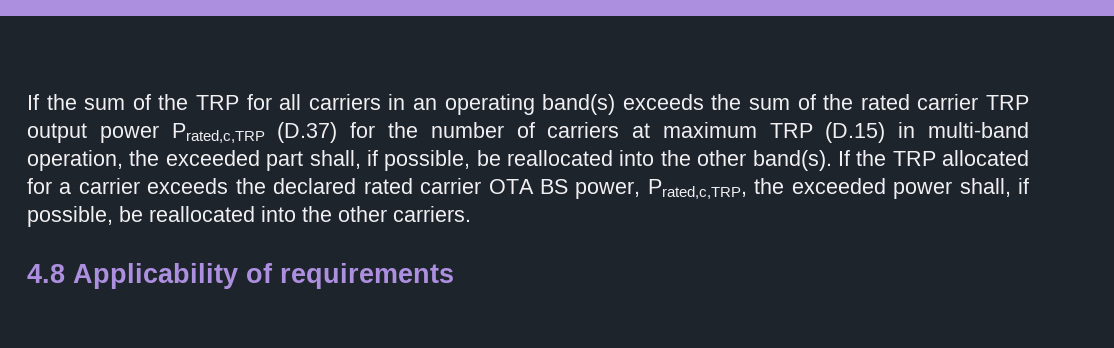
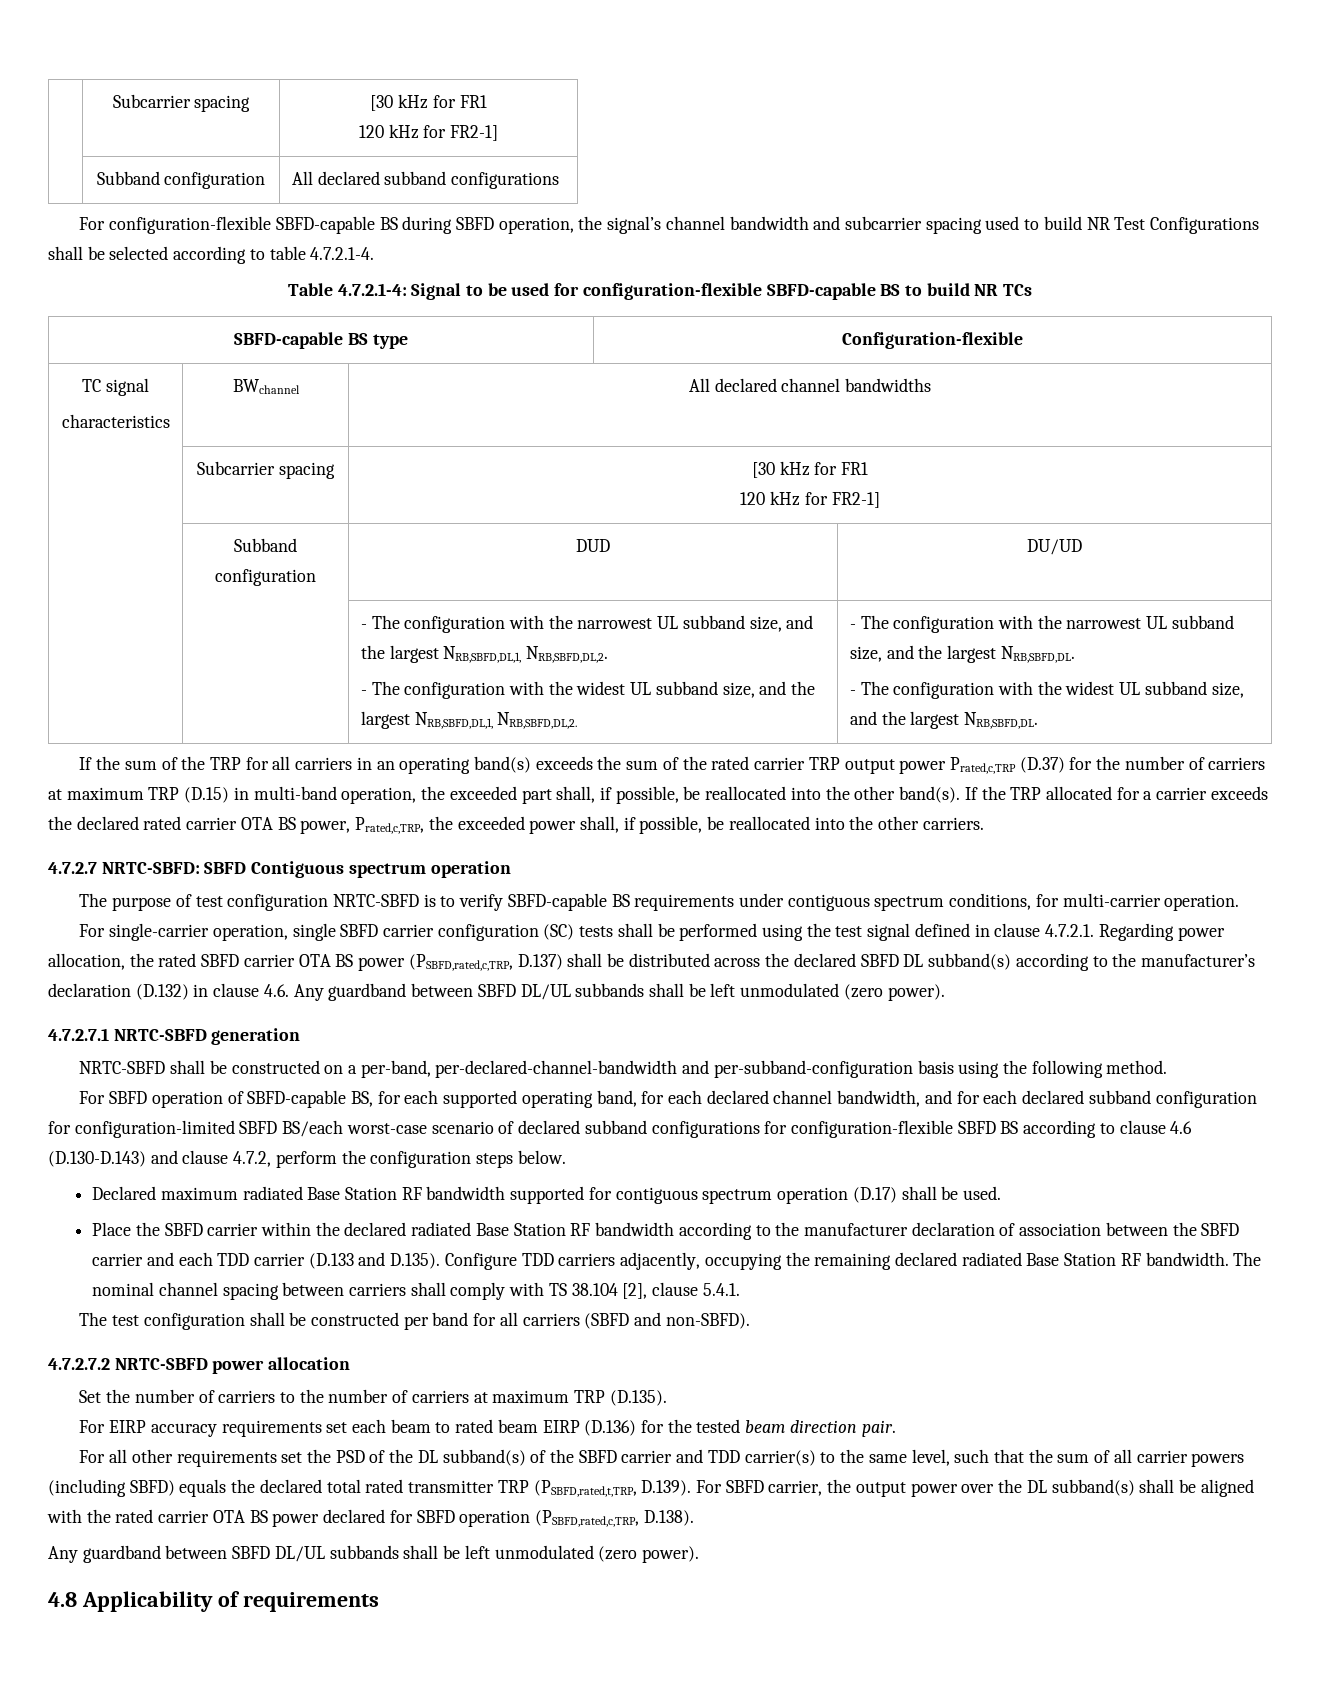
(27, 102) none -> [112,94,251,112] [370,94,487,111] [358,124,499,141] [96,171,266,189] [291,171,560,189] [79,216,1260,234] [48,246,375,264] [287,283,1033,300] [234,332,408,349] [842,332,1023,349] [82,378,149,396] [61,414,170,428] [232,379,300,394] [688,378,932,392] [197,461,335,479] [751,461,869,478] [740,491,880,508] [234,538,297,552] [215,569,316,586] [576,539,610,552] [1027,539,1082,555] [360,615,814,633] [360,645,609,663] [360,681,816,699] [360,711,578,729] [849,615,1234,633] [849,645,1075,663] [849,681,1244,699] [849,711,1039,729] | Subcarrier spacing | [30 kHz for FR1 // 120 kHz for FR2-1] // | Subband configuration | All declared subband configurations // For configuration-flexible SBFD-capable BS during SBFD operation, the signal’s channel bandwidth and subcarrier spacing used to build NR Test Configurations shall be selected according to table 4.7.2.1-4. // Table 4.7.2.1-4: Signal to be used for configuration-flexible SBFD-capable BS to build NR TCs // SBFD-capable BS type | Configuration-flexible // TC signal // characteristics | BWchannel | All declared channel bandwidths // | Subcarrier spacing | [30 kHz for FR1 // 120 kHz for FR2-1] // | Subband configuration | DUD | DU/UD // | | - The configuration with the narrowest UL subband size, and the largest NRB,SBFD,DL,1, NRB,SBFD,DL,2. // - The configuration with the widest UL subband size, and the largest NRB,SBFD,DL,1, NRB,SBFD,DL,2. | - The configuration with the narrowest UL subband size, and the largest NRB,SBFD,DL. // - The configuration with the widest UL subband size, and the largest NRB,SBFD,DL. //
(471, 214) none -> [48,861,511,878] [79,893,1240,911] [79,923,1225,941] [48,953,1255,971] [48,983,945,1001] [48,1028,301,1045] [79,1060,1168,1078] [79,1090,1257,1108] [48,1120,1193,1138] [48,1150,566,1168] [92,1186,1001,1204] [92,1222,1240,1240] [92,1252,1262,1270] [92,1282,740,1300] [79,1312,750,1330] [48,1357,351,1374] [79,1389,667,1406] [79,1419,896,1437] [79,1449,1245,1467] [48,1479,1254,1497] [47,1509,694,1527] [48,1545,699,1563] // 4.7.2.7 NRTC-SBFD: SBFD Contiguous spectrum operation // The purpose of test configuration NRTC-SBFD is to verify SBFD-capable BS requirements under contiguous spectrum conditions, for multi-carrier operation. // For single-carrier operation, single SBFD carrier configuration (SC) tests shall be performed using the test signal defined in clause 4.7.2.1. Regarding power allocation, the rated SBFD carrier OTA BS power (PSBFD,rated,c,TRP, D.137) shall be distributed across the declared SBFD DL subband(s) according to the manufacturer’s declaration (D.132) in clause 4.6. Any guardband between SBFD DL/UL subbands shall be left unmodulated (zero power). // 4.7.2.7.1 NRTC-SBFD generation // NRTC-SBFD shall be constructed on a per-band, per-declared-channel-bandwidth and per-subband-configuration basis using the following method. // For SBFD operation of SBFD-capable BS, for each supported operating band, for each declared channel bandwidth, and for each declared subband configuration for configuration-limited SBFD BS/each worst-case scenario of declared subband configurations for configuration-flexible SBFD BS according to clause 4.6 (D.130-D.143) and clause 4.7.2, perform the configuration steps below. // Declared maximum radiated Base Station RF bandwidth supported for contiguous spectrum operation (D.17) shall be used. // Place the SBFD carrier within the declared radiated Base Station RF bandwidth according to the manufacturer declaration of association between the SBFD carrier and each TDD carrier (D.133 and D.135). Configure TDD carriers adjacently, occupying the remaining declared radiated Base Station RF bandwidth. The nominal channel spacing between carriers shall comply with TS 38.104 [2], clause 5.4.1. // The test configuration shall be constructed per band for all carriers (SBFD and non-SBFD). // 4.7.2.7.2 NRTC-SBFD power allocation // Set the number of carriers to the number of carriers at maximum TRP (D.135). // For EIRP accuracy requirements set each beam to rated beam EIRP (D.136) for the tested beam direction pair. // For all other requirements set the PSD of the DL subband(s) of the SBFD carrier and TDD carrier(s) to the same level, such that the sum of all carrier powers (including SBFD) equals the declared total rated transmitter TRP (PSBFD,rated,t,TRP, D.139). For SBFD carrier, the output power over the DL subband(s) shall be aligned with the rated carrier OTA BS power declared for SBFD operation (PSBFD,rated,c,TRP, D.138). // Any guardband between SBFD DL/UL subbands shall be left unmodulated (zero power).

